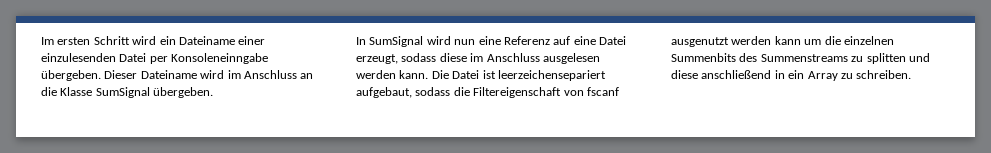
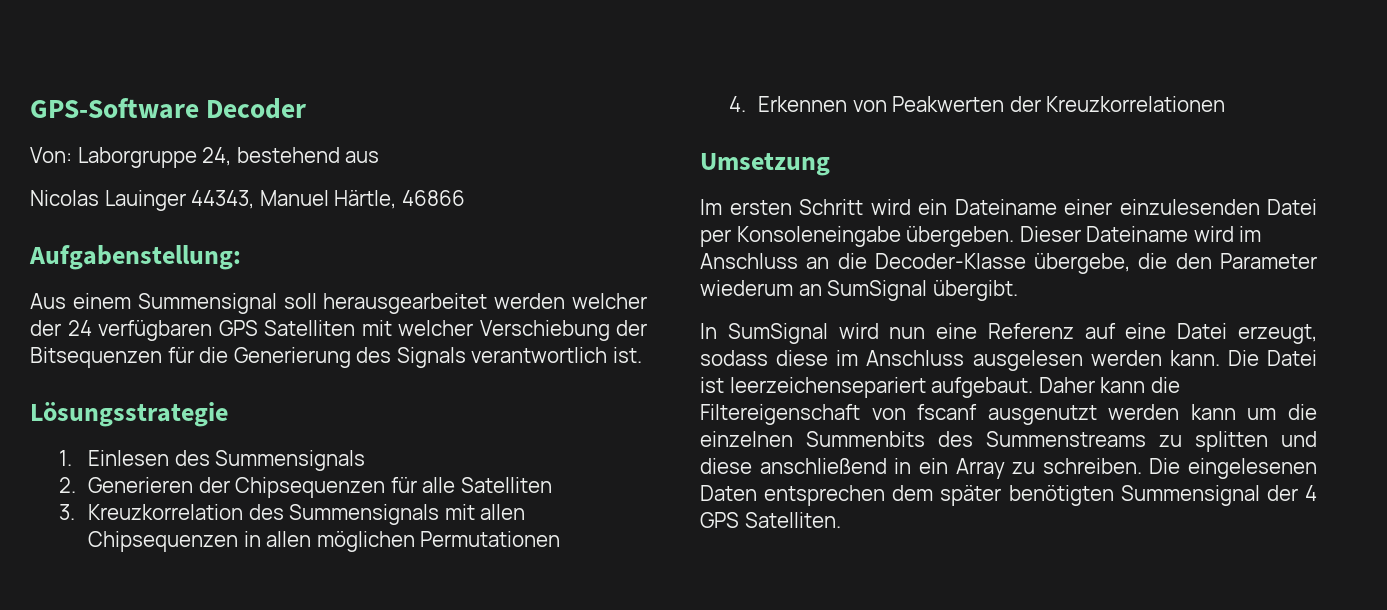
(41, 41) none -> [30,98,307,119] [30,147,380,168] [30,190,465,211] [29,245,241,270] [30,293,647,314] [30,320,647,341] [30,347,642,368] [30,402,228,427] [59,450,366,471] [59,477,552,498] [59,504,526,525] [88,531,561,552] [729,96,1226,112] [700,153,830,176] GPS-Software Decoder // Von: Laborgruppe 24, bestehend aus // Nicolas Lauinger 44343, Manuel Härtle, 46866 // Aufgabenstellung: // Aus einem Summensignal soll herausgearbeitet werden welcher der 24 verfügbaren GPS Satelliten mit welcher Verschiebung der Bitsequenzen für die Generierung des Signals verantwortlich ist. // Lösungsstrategie // 1. Einlesen des Summensignals // 2. Generieren der Chipsequenzen für alle Satelliten // 3. Kreuzkorrelation des Summensignals mit allen Chipsequenzen in allen möglichen Permutationen // 4. Erkennen von Peakwerten der Kreuzkorrelationen // Umsetzung //
[171,53,269,64] Konsoleneinngabe -> [736,226,901,247] Konsoleneingabe
[60,87,214,98] Klasse SumSignal übergeben. -> [874,253,1317,274] [700,280,1018,301] Decoder-Klasse übergebe, die den Parameter wiederum an SumSignal übergibt.
[356,87,451,98] aufgebaut, sodass -> [931,377,1146,398] aufgebaut. Daher kann
(912, 74) none -> [1149,458,1317,479] [700,485,1317,506] [700,512,841,528] Die eingelesenen Daten entsprechen dem später benötigten Summensignal der 4 GPS Satelliten.

